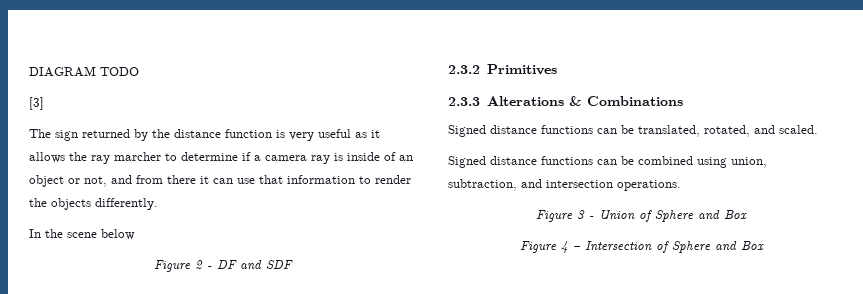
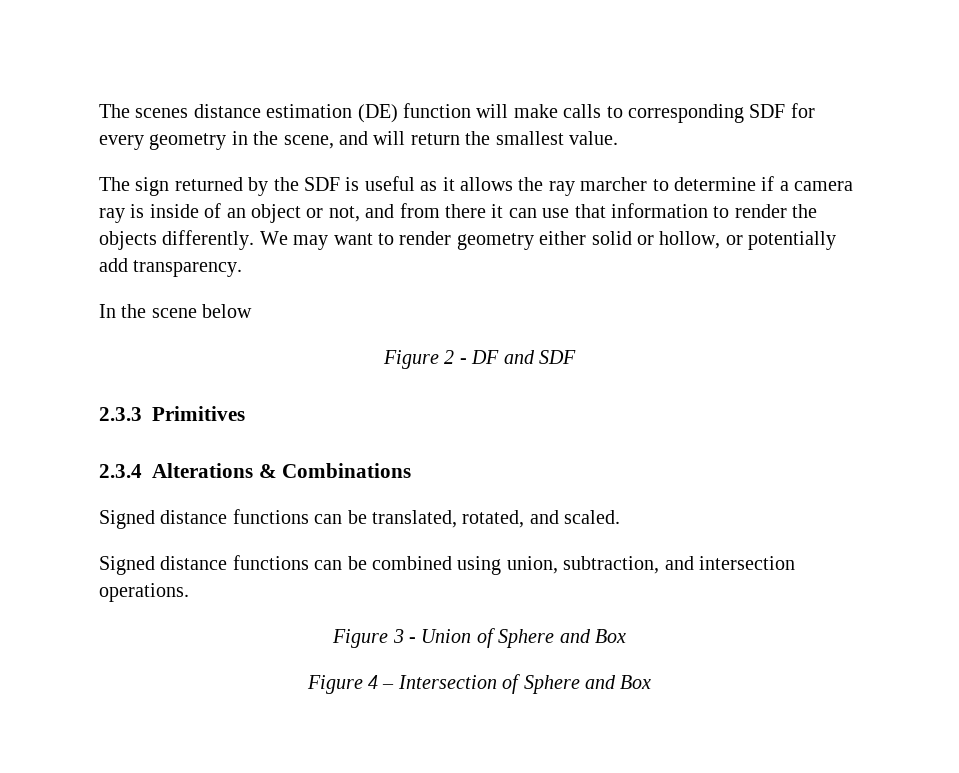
[29,66,139,77] [29,97,44,110] DIAGRAM TODO // [3] -> [99,103,815,123] [99,131,618,150] The scenes distance estimation (DE) function will make calls to corresponding SDF for every geometry in the scene, and will return the smallest value.
[174,129,314,141] distance function is very -> [304,177,360,191] SDF is
(158, 204) none -> [259,231,837,250] [99,258,243,277] We may want to render geometry either solid or hollow, or potentially add transparency.
[448,65,480,74] 2.3.2 -> [99,407,142,421] 2.3.3
[448,97,480,106] 2.3.3 -> [99,464,142,478] 2.3.4

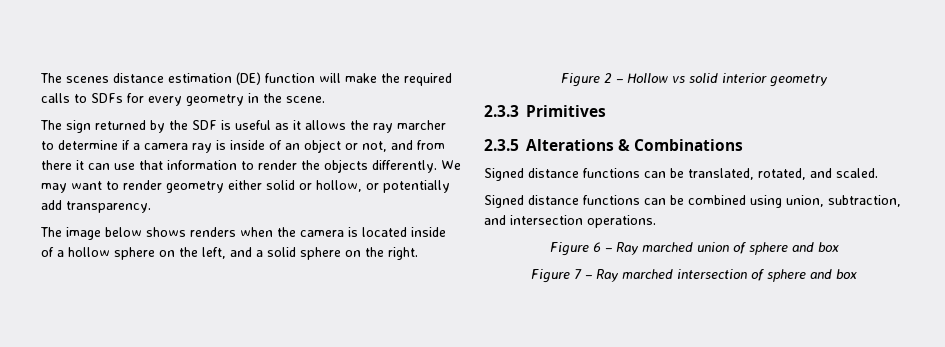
[563,104,786,123] calls to corresponding SDF -> [381,73,452,86] [41,93,123,103] the required calls to SDFs
[283,131,618,149] scene, and will return the smallest value. -> [286,96,325,103] scene.
[99,304,253,318] [383,350,576,369] In the scene below // Figure 2 - DF and SDF -> [40,227,446,240] [41,247,418,260] [561,73,828,87] The image below shows renders when the camera is located inside of a hollow sphere on the left, and a solid sphere on the right. // Figure 2 – Hollow vs solid interior geometry
[99,464,142,478] 2.3.4 -> [484,139,519,151] 2.3.5
[392,628,626,648] [306,674,652,694] 3 - Union of Sphere and Box // Figure 4 – Intersection of Sphere and Box -> [592,242,839,255] [531,269,857,283] 6 – Ray marched union of sphere and box // Figure 7 – Ray marched intersection of sphere and box

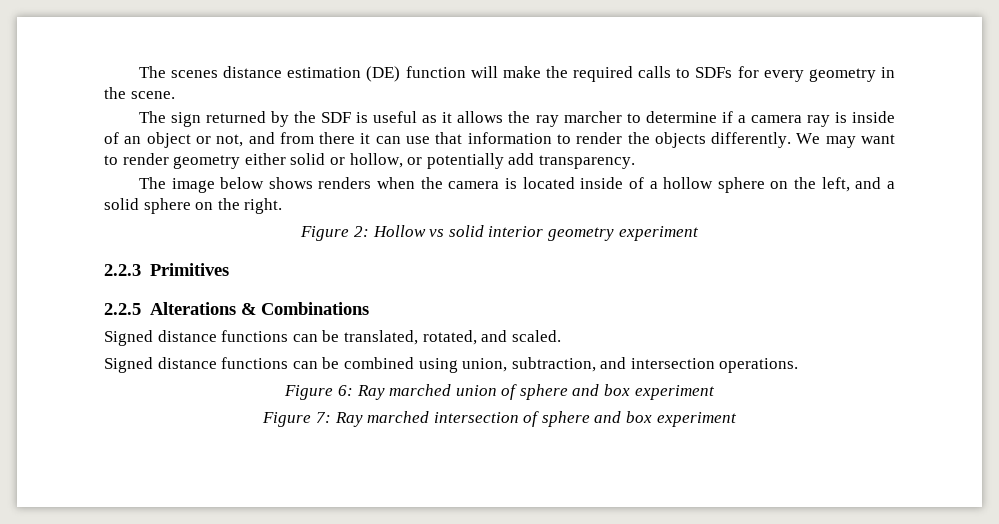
[604,73,623,83] 2 – -> [354,226,370,237] 2:
[484,105,519,117] // 2.3.3 -> [618,226,699,241] [104,264,141,276] experiment // 2.2.3
[484,139,519,151] 2.3.5 -> [104,303,141,315] 2.2.5
[592,242,612,252] 6 – -> [337,385,353,396] 6:
[531,269,592,283] // Figure 7 – -> [634,385,715,400] [262,412,331,427] experiment // Figure 7:
(857, 274) none -> [656,412,737,427] experiment

